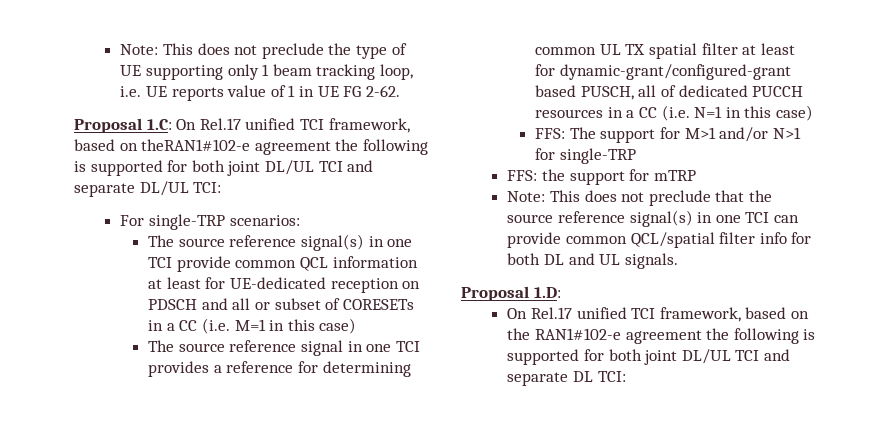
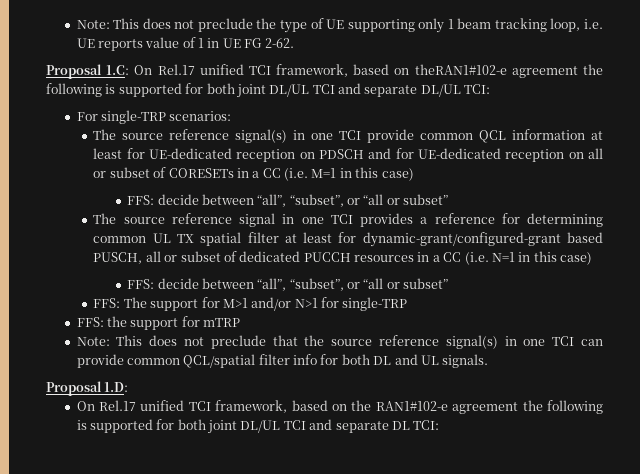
(228, 304) none -> [395,148,584,162] for UE-dedicated reception on
(357, 326) none -> [127,194,449,207] // FFS: decide between “all”, “subset”, or “all or subset”
(657, 91) none -> [164,251,221,262] or subset
(813, 113) none -> [127,278,449,291] // FFS: decide between “all”, “subset”, or “all or subset”

